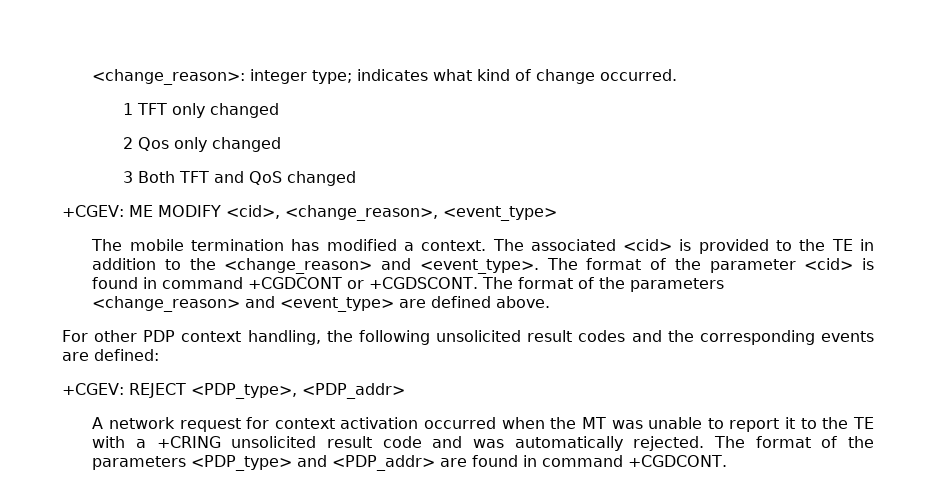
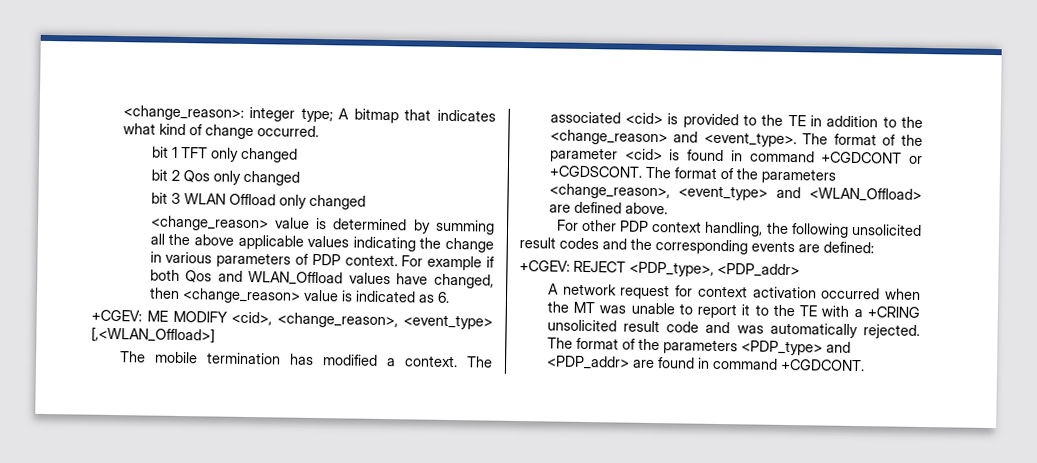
(353, 77) none -> [338,108,432,124] A bitmap that
(678, 75) none -> [151,146,169,158] bit
(279, 110) none -> [150,169,168,181] bit
[122,171,356,186] 3 Both TFT and QoS changed -> [150,192,366,210] [149,215,495,235] [149,233,494,253] [149,251,495,271] [149,269,494,289] [148,287,450,304] bit 3 WLAN Offload only changed // <change_reason> value is determined by summing all the above applicable values indicating the change in various parameters of PDP context. For example if both Qos and WLAN_Offload values have changed, then <change_reason> value is indicated as 6.
(557, 213) none -> [91,326,215,344] [,<WLAN_Offload>]
[92,296,395,312] <change_reason> and <event_type> -> [548,183,922,202] <change_reason>, <event_type> and <WLAN_Offload>

